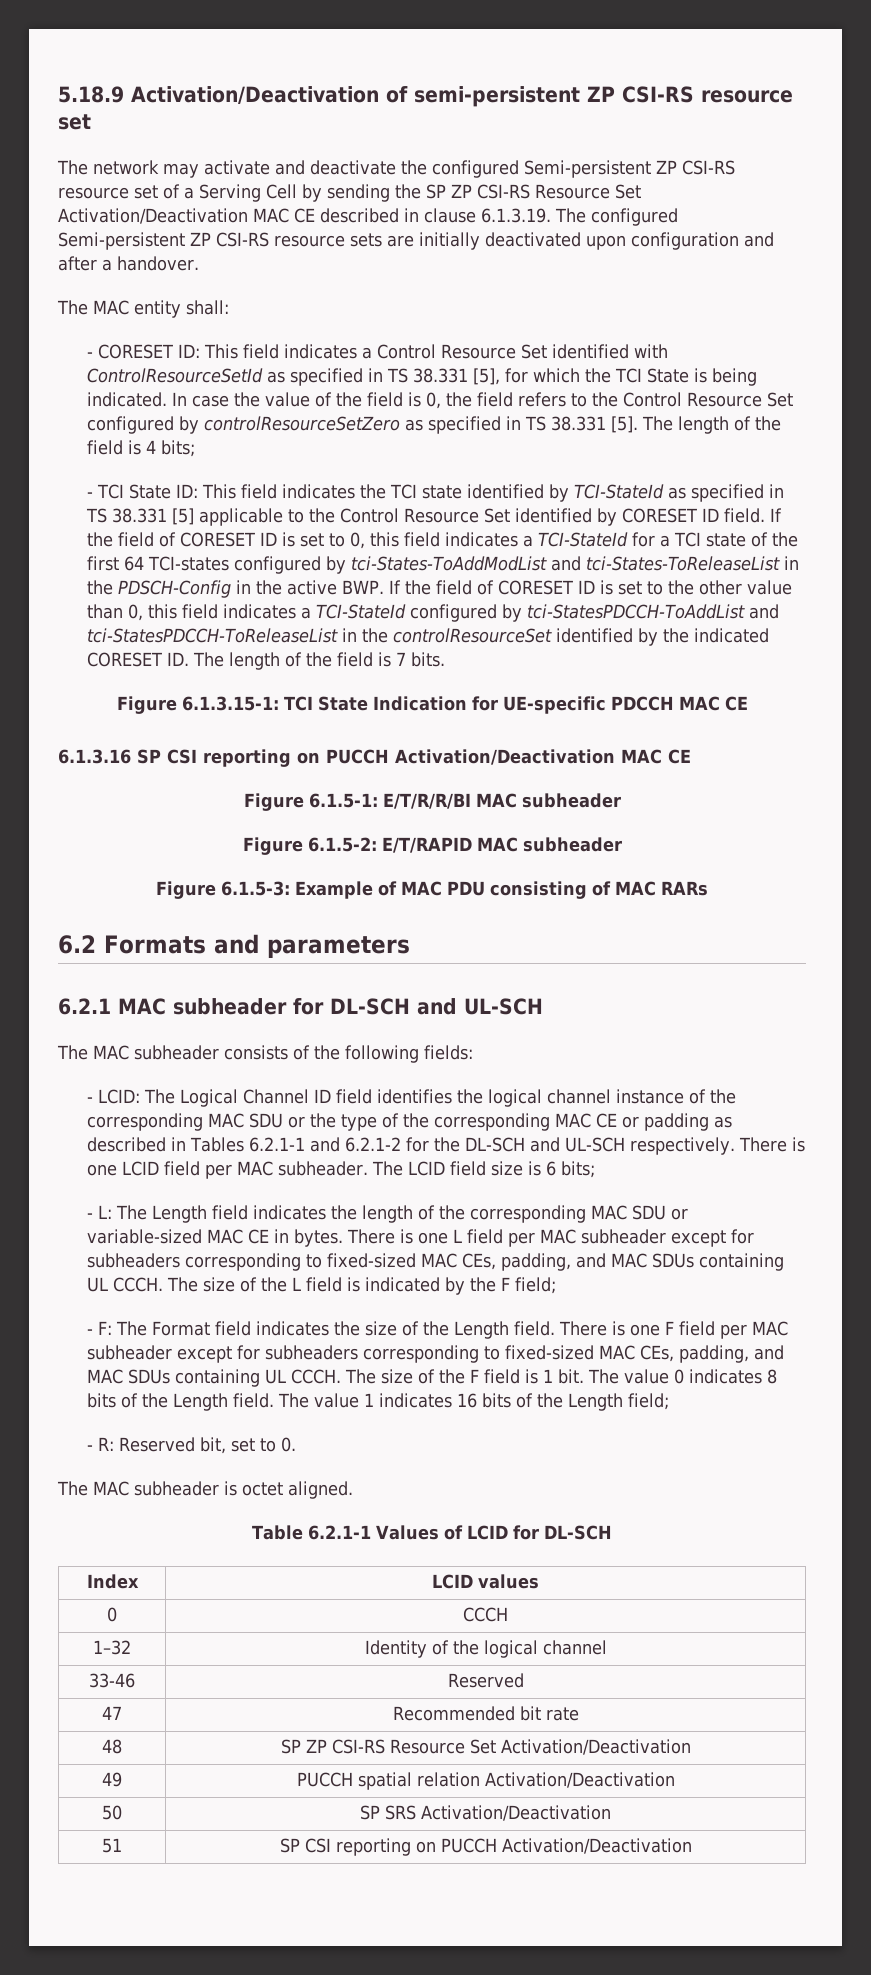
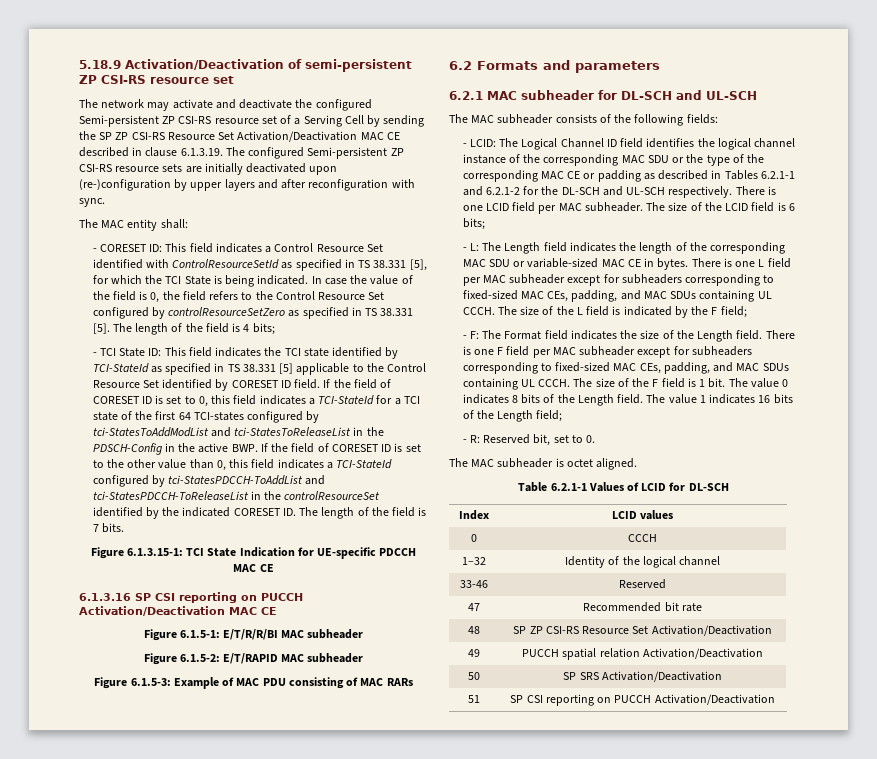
[631,232,774,250] [58,256,199,271] configuration and after a handover. -> [79,179,415,191] [79,198,105,207] (re-)configuration by upper layers and after reconfiguration with sync.
[350,556,781,571] tci-States-ToAddModList and tci-States-ToReleaseList -> [92,427,352,437] tci-StatesToAddModList and tci-StatesToReleaseList
[407,1161,523,1176] LCID field size -> [668,202,775,212] size of the LCID field

